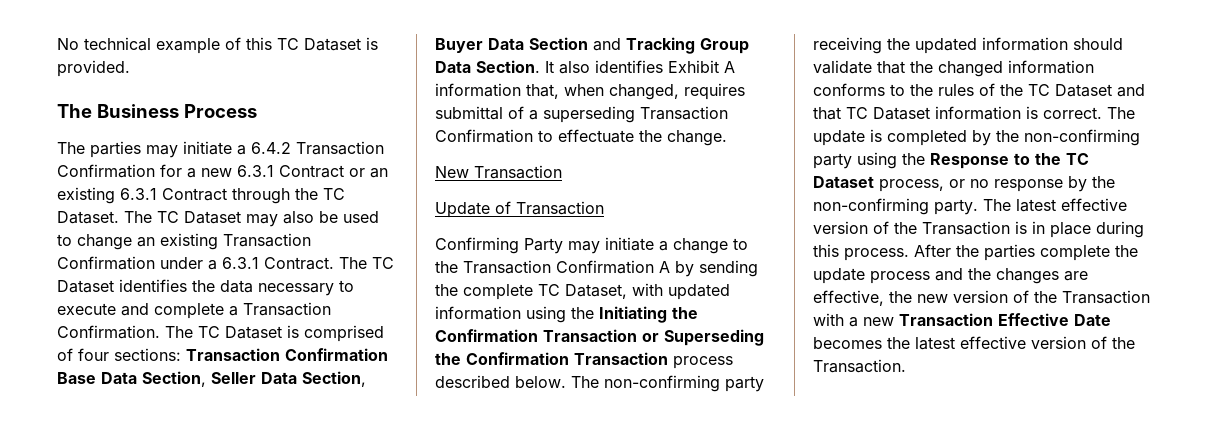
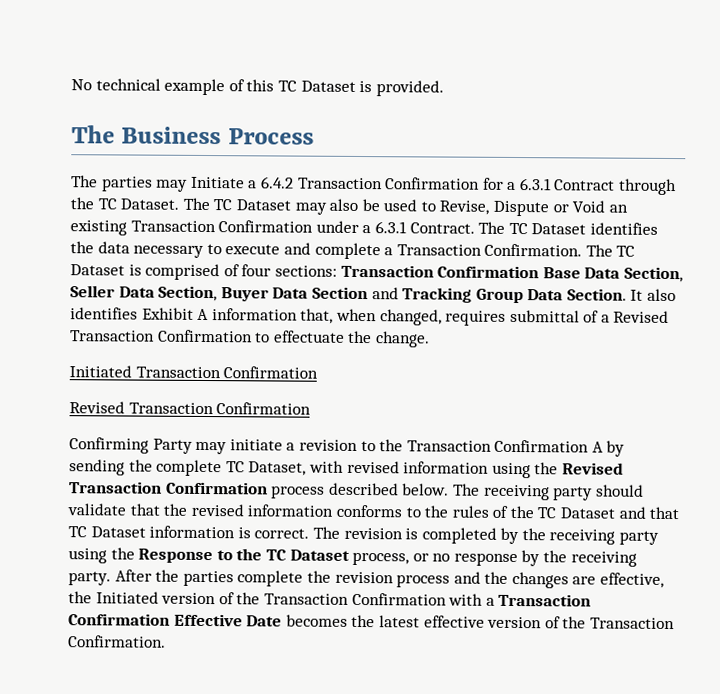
[183,141,232,155] initiate -> [190,176,245,189] Initiate
[201,165,388,178] [57,187,115,204] new 6.3.1 Contract or an existing -> (517, 186) none
[77,234,132,250] change -> [439,200,606,217] Revise, Dispute or Void
[543,106,635,123] superseding -> [613,310,670,323] Revised
[435,165,562,179] [435,201,604,218] New Transaction // Update of Transaction -> [69,365,319,379] [69,401,312,415] Initiated Transaction Confirmation // Revised Transaction Confirmation
[673,238,728,254] change -> [298,439,358,451] revision
[668,284,730,300] updated -> [346,460,400,474] revised
[599,306,698,323] [435,329,764,346] [435,352,733,369] [435,375,764,392] [813,37,1068,54] Initiating the Confirmation Transaction or Superseding the Confirmation Transaction process described below. The non-confirming party receiving the updated information -> [561,462,624,475] [69,481,594,501] Revised Transaction Confirmation process described below. The receiving party
[938,61,1003,77] changed -> [190,503,244,517] revised
[813,130,865,146] update -> [343,527,403,540] revision
[1024,129,1140,146] non-confirming -> [549,529,616,545] receiving
[813,198,1127,215] [813,221,1144,238] [813,244,909,261] non-confirming party. The latest effective version of the Transaction is in place during this process. -> [570,551,637,567] [68,571,111,586] receiving party.
[813,268,865,284] update -> [334,571,394,584] revision
[917,290,1150,304] new version of the Transaction -> [95,591,447,606] Initiated version of the Transaction Confirmation
[863,313,993,326] new Transaction -> [498,593,592,607] [68,613,170,626] Transaction Confirmation
[813,359,906,373] Transaction. -> [589,617,675,630] [68,635,166,648] Transaction Confirmation.

